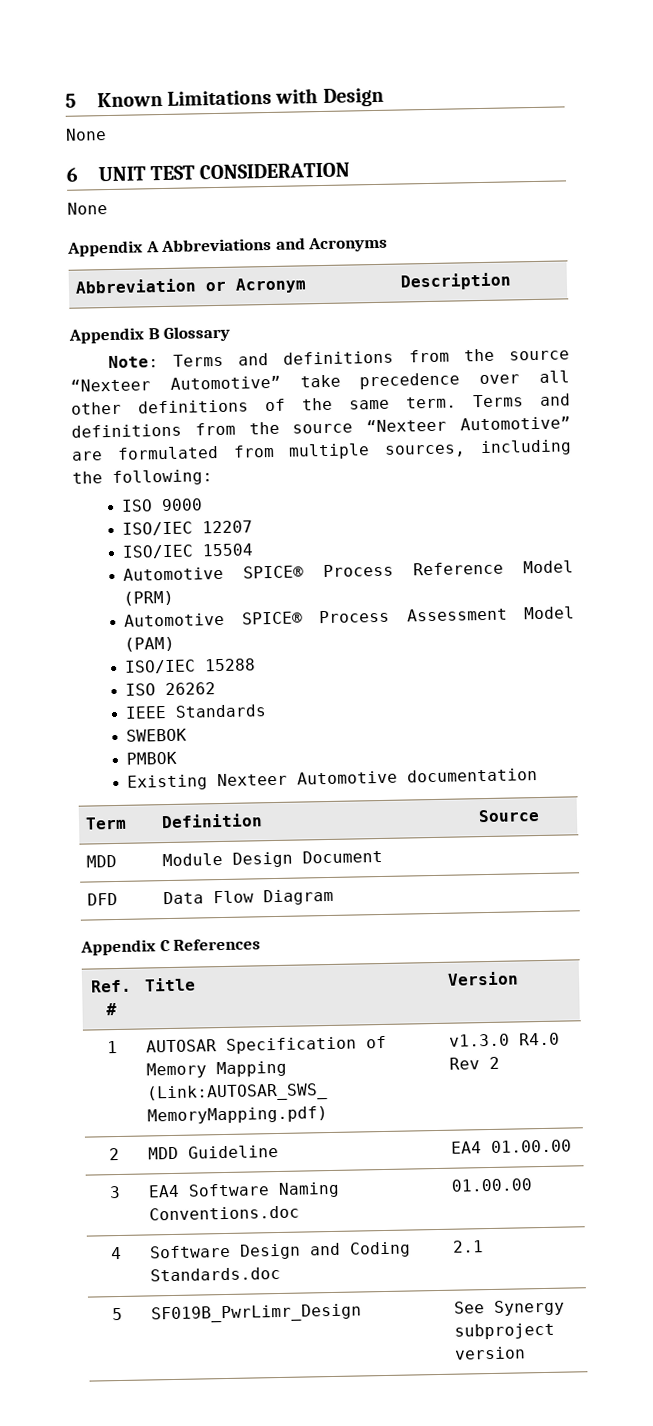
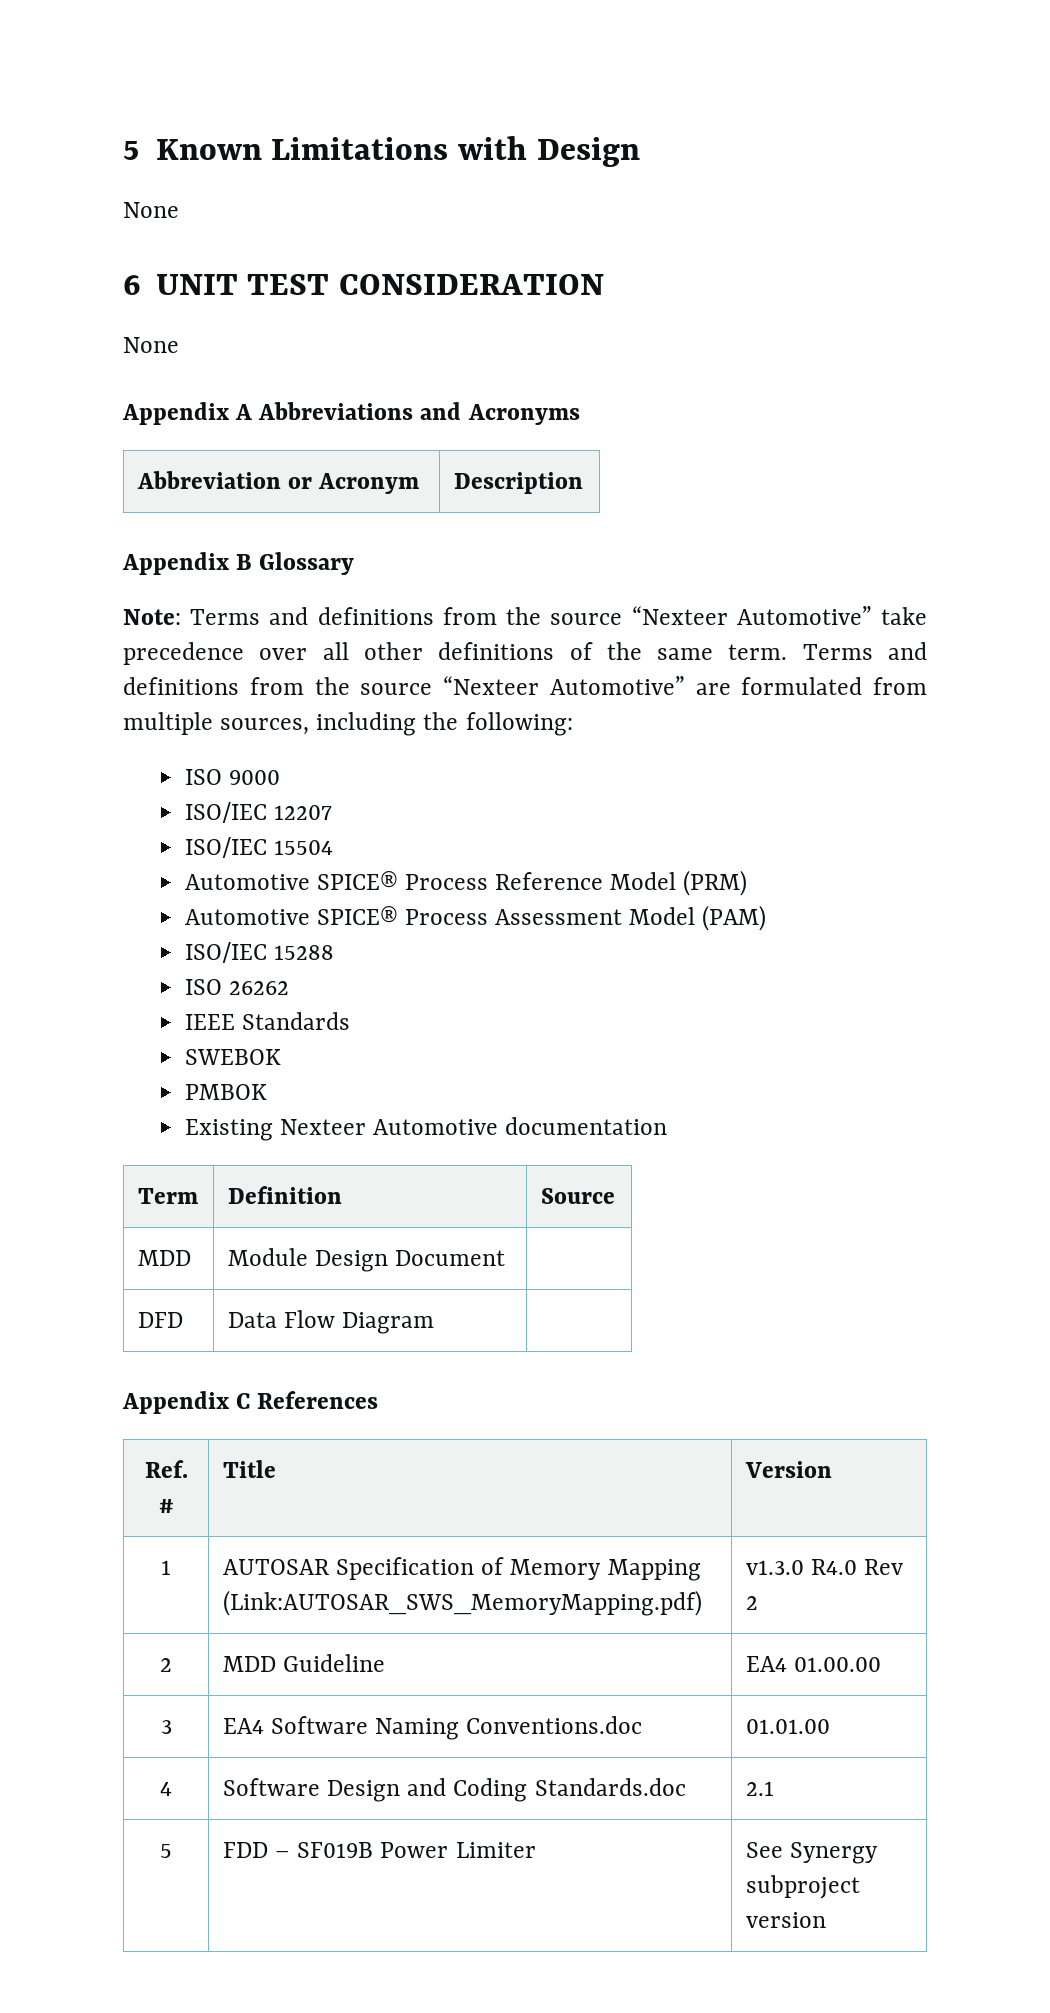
[450,1178,533,1192] 01.00.00 -> [745,1719,830,1734] 01.01.00
[150,1303,362,1324] SF019B_PwrLimr_Design -> [222,1842,536,1858] FDD – SF019B Power Limiter

